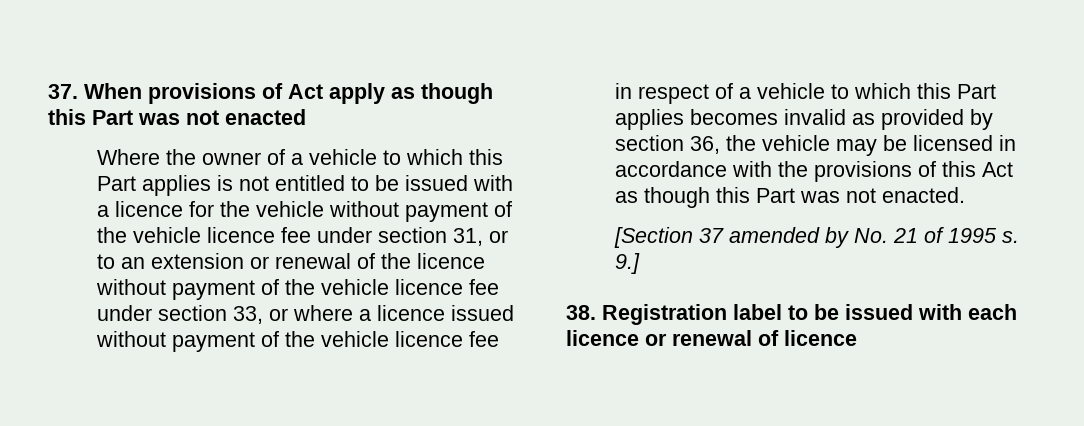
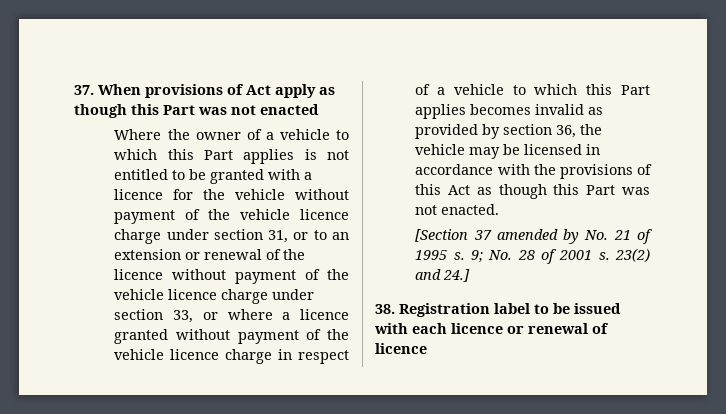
[404,175,468,191] issued -> [210,169,265,184] granted
[280,227,311,243] fee -> [114,229,162,244] charge
[468,279,499,295] fee -> [221,289,269,304] charge
[450,305,514,321] [95,331,499,352] issued without payment of the vehicle licence fee -> [114,329,349,344] [114,349,273,364] granted without payment of the vehicle licence charge
[614,253,640,274] 9.] -> [471,248,650,264] [415,269,471,282] 9; No. 28 of 2001 s. 23(2) and 24.]

